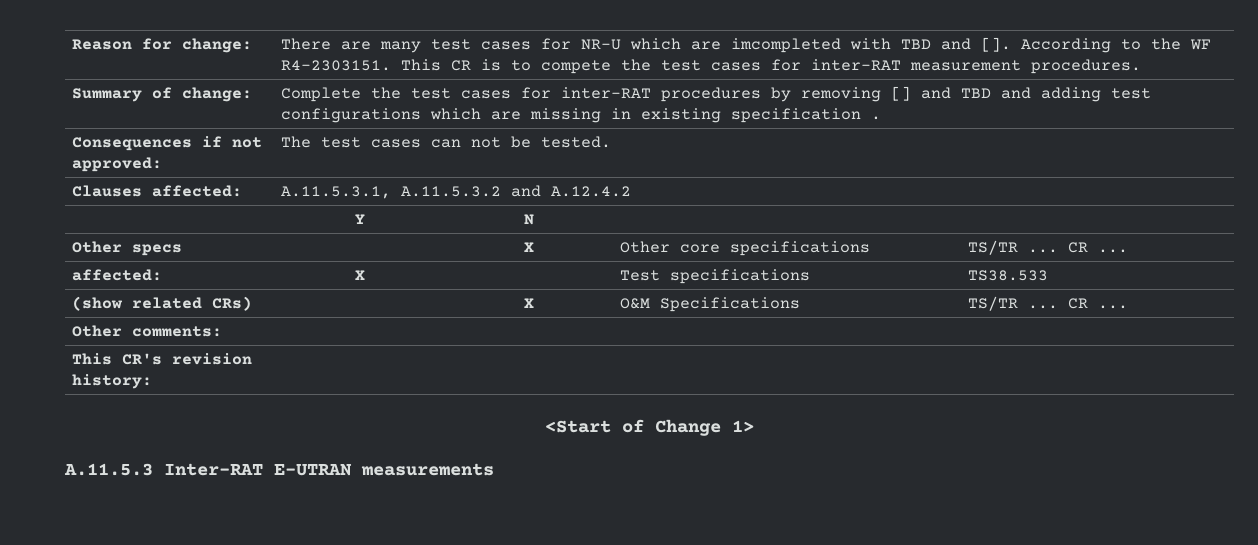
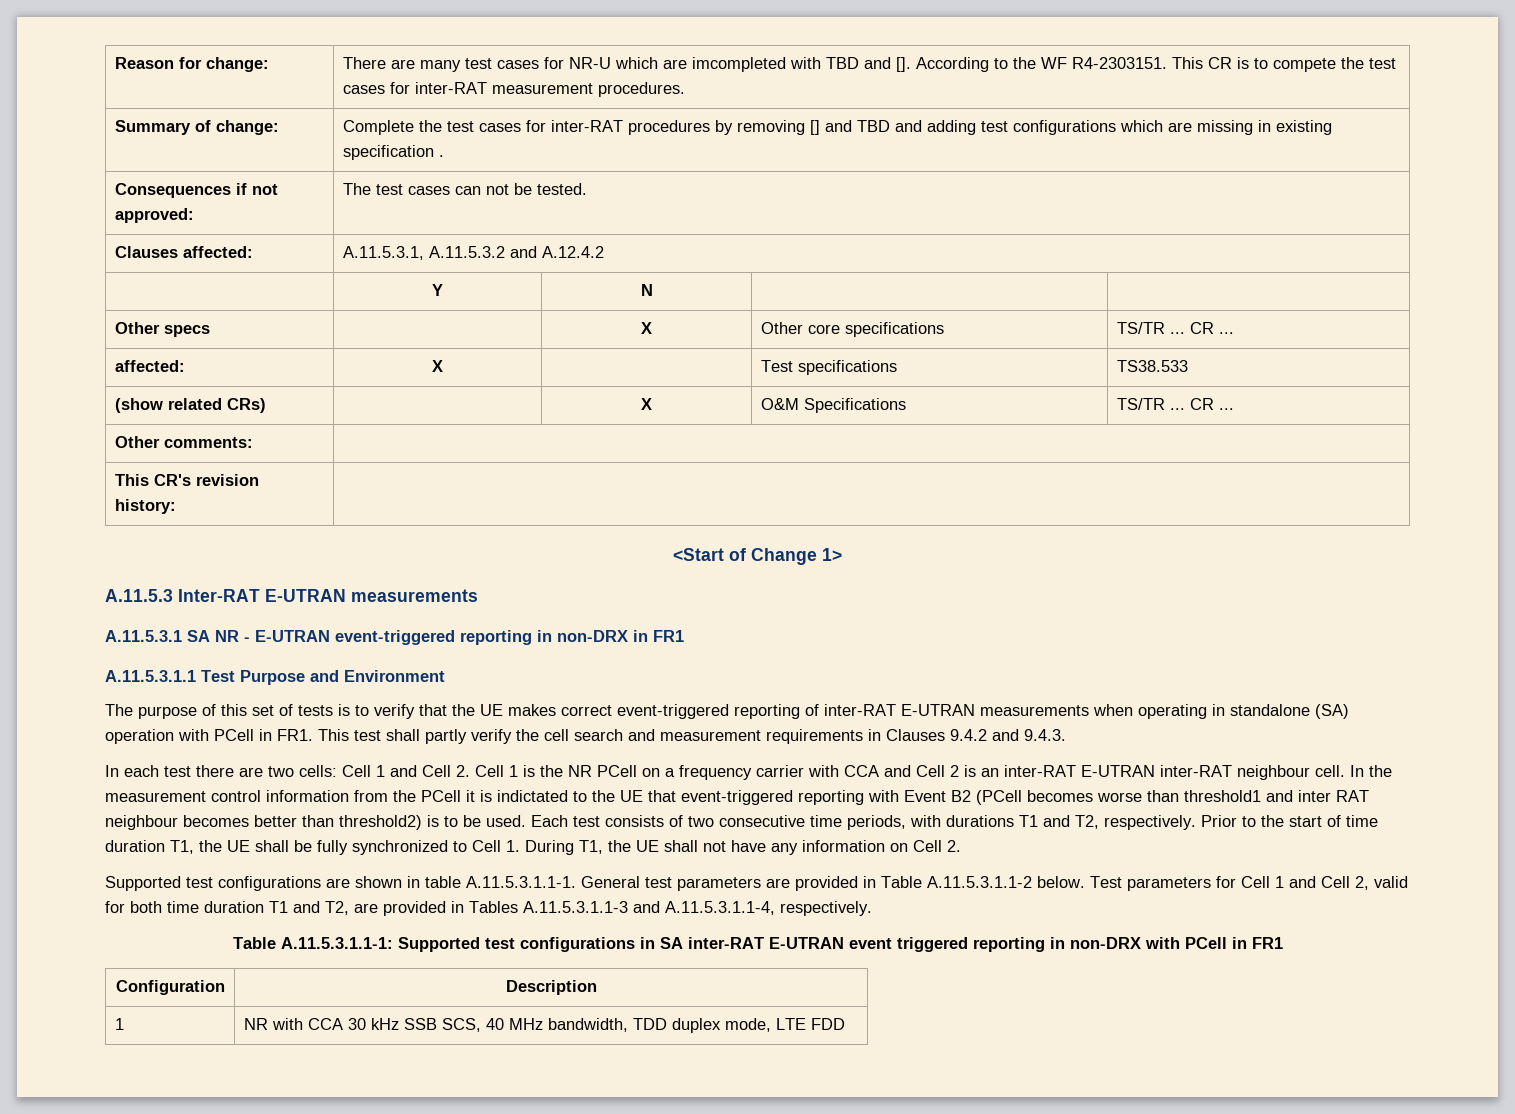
(494, 469) none -> [105,630,684,645] [105,670,445,685] [105,704,1349,719] [105,729,1066,744] [105,765,1392,780] [105,790,1369,805] [105,815,1378,830] [105,840,961,855] [105,876,1408,891] [105,901,872,916] [232,937,1283,952] [115,980,225,995] [505,980,597,995] [114,1018,124,1030] [243,1018,845,1033] // A.11.5.3.1 SA NR - E-UTRAN event-triggered reporting in non-DRX in FR1 // A.11.5.3.1.1 Test Purpose and Environment // The purpose of this set of tests is to verify that the UE makes correct event-triggered reporting of inter-RAT E-UTRAN measurements when operating in standalone (SA) operation with PCell in FR1. This test shall partly verify the cell search and measurement requirements in Clauses 9.4.2 and 9.4.3. // In each test there are two cells: Cell 1 and Cell 2. Cell 1 is the NR PCell on a frequency carrier with CCA and Cell 2 is an inter-RAT E-UTRAN inter-RAT neighbour cell. In the measurement control information from the PCell it is indictated to the UE that event-triggered reporting with Event B2 (PCell becomes worse than threshold1 and inter RAT neighbour becomes better than threshold2) is to be used. Each test consists of two consecutive time periods, with durations T1 and T2, respectively. Prior to the start of time duration T1, the UE shall be fully synchronized to Cell 1. During T1, the UE shall not have any information on Cell 2. // Supported test configurations are shown in table A.11.5.3.1.1-1. General test parameters are provided in Table A.11.5.3.1.1-2 below. Test parameters for Cell 1 and Cell 2, valid for both time duration T1 and T2, are provided in Tables A.11.5.3.1.1-3 and A.11.5.3.1.1-4, respectively. // Table A.11.5.3.1.1-1: Supported test configurations in SA inter-RAT E-UTRAN event triggered reporting in non-DRX with PCell in FR1 // Configuration | Description // 1 | NR with CCA 30 kHz SSB SCS, 40 MHz bandwidth, TDD duplex mode, LTE FDD

